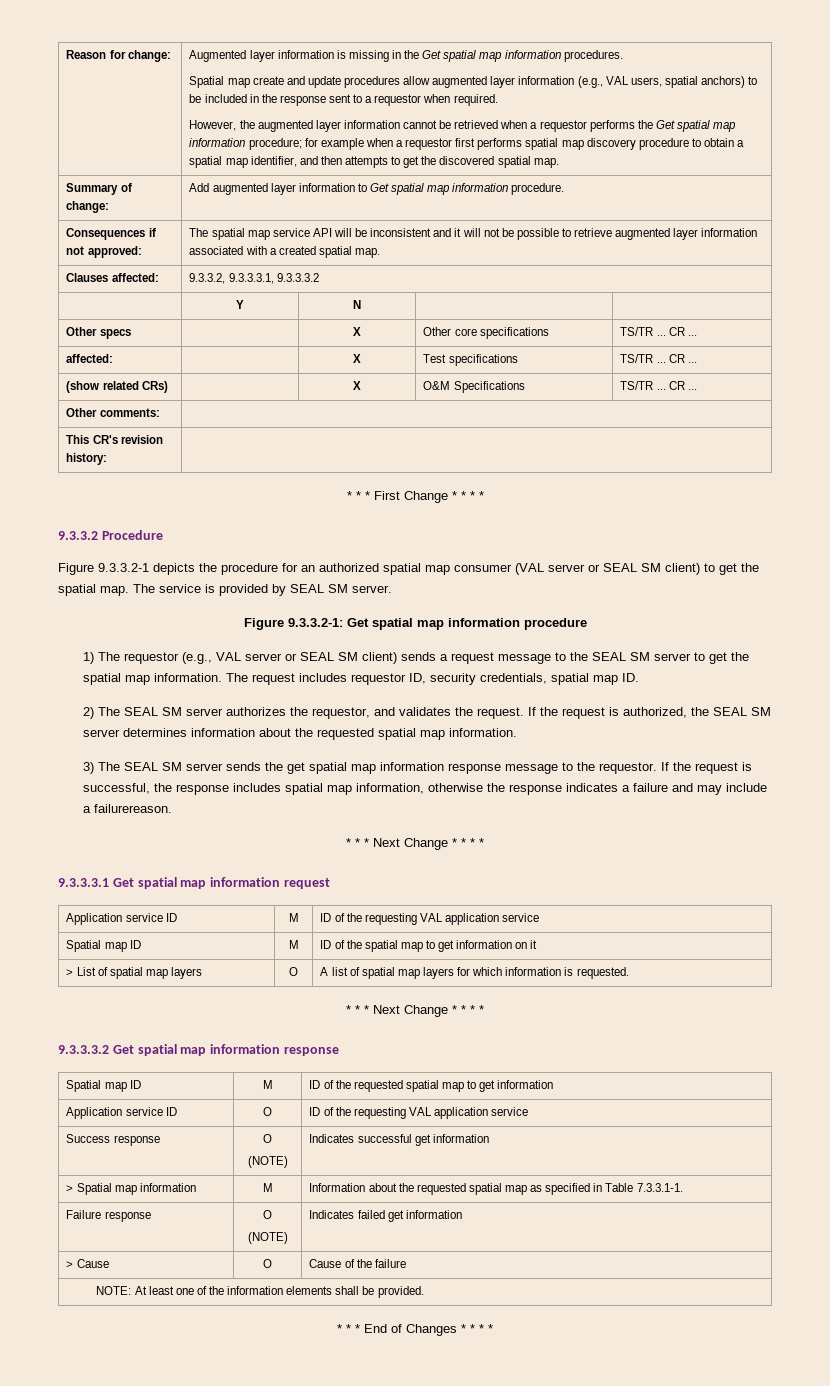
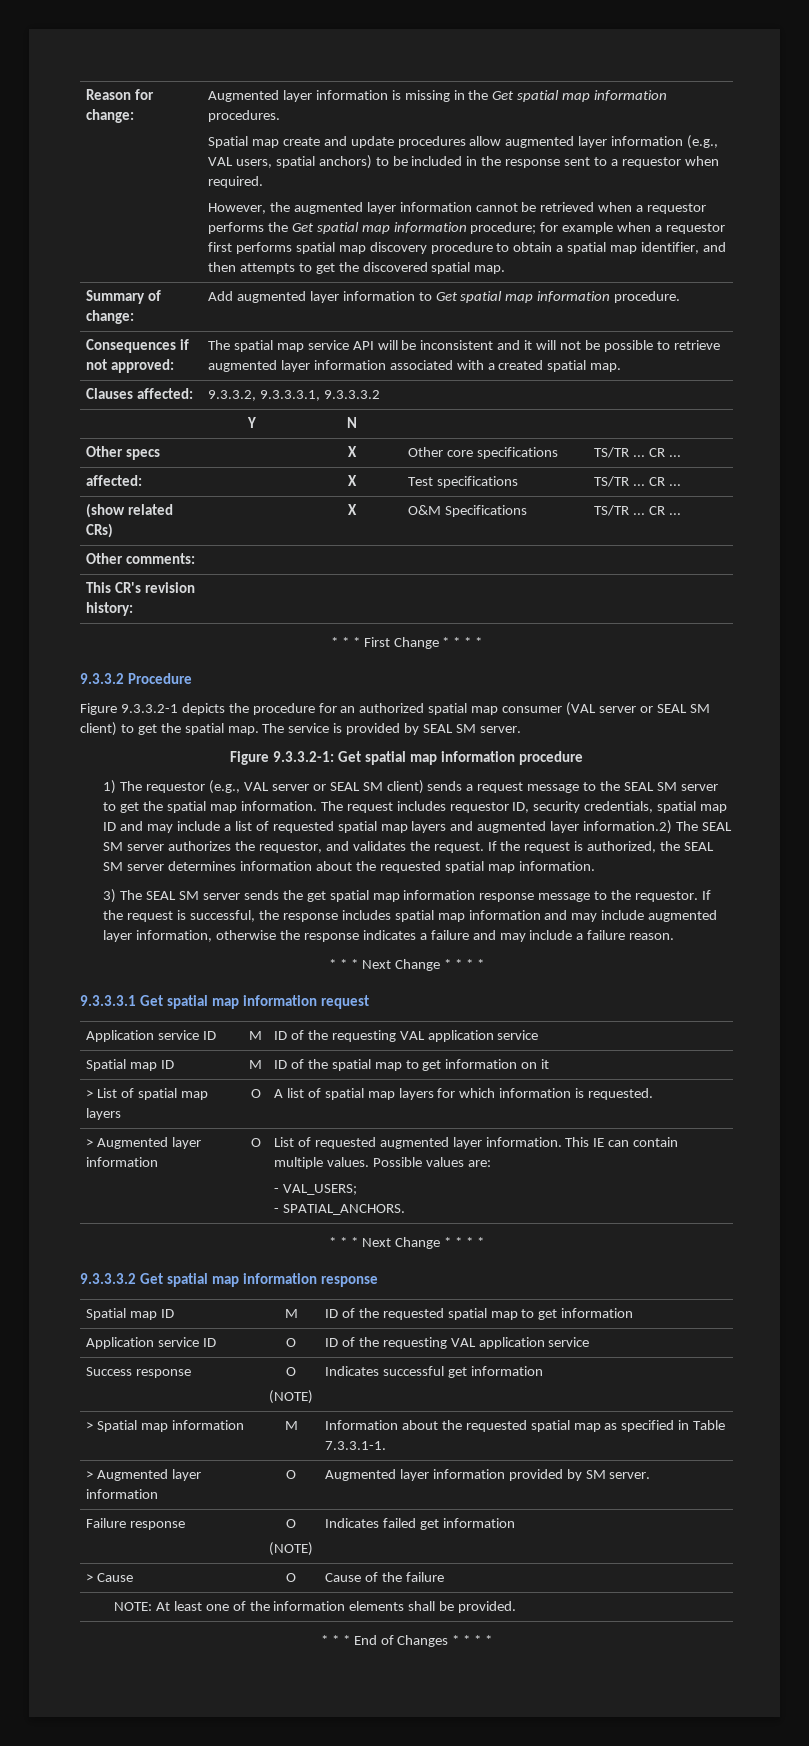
[622,673,640,682] [83,707,95,719] ID. // 2) -> [103,820,673,834] ID and may include a list of requested spatial map layers and augmented layer information.2)
(353, 790) none -> [468,910,718,922] [103,930,133,942] information and may include augmented layer
[94,804,173,813] failurereason. -> [587,930,675,940] failure reason.
(629, 973) none -> [85,1137,201,1149] [85,1157,158,1167] [250,1138,261,1147] [273,1137,679,1149] [273,1157,491,1169] [273,1184,357,1195] [273,1204,405,1215] // > Augmented layer information | O | List of requested augmented layer information. This IE can contain multiple values. Possible values are: // - VAL_USERS; // - SPATIAL_ANCHORS.
(683, 1187) none -> [85,1469,201,1481] [85,1489,158,1499] [286,1470,296,1479] [324,1469,651,1481] // > Augmented layer information | O | Augmented layer information provided by SM server.

